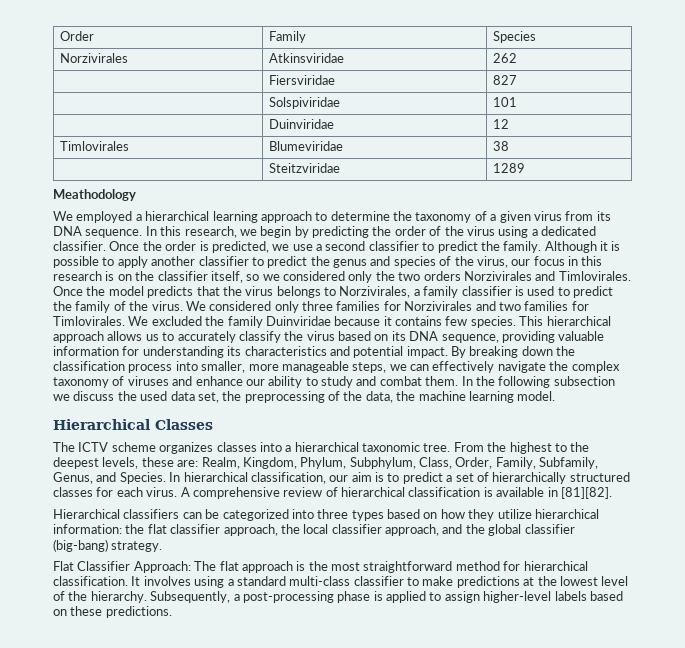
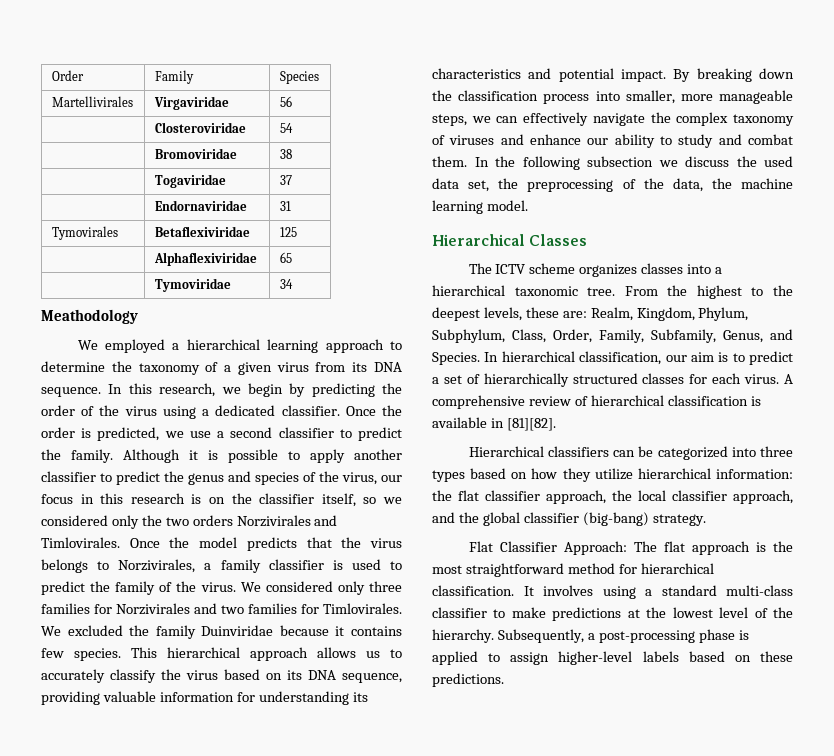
[59,53,128,63] [268,53,344,63] [492,53,517,63] [268,75,335,85] [492,75,517,85] [268,97,340,109] [492,97,517,107] [268,119,334,129] [492,119,509,129] [59,141,129,151] [268,141,343,151] [492,141,509,151] [268,163,340,173] [492,163,525,173] Norzivirales | Atkinsviridae | 262 // | Fiersviridae | 827 // | Solspiviridae | 101 // | Duinviridae | 12 // Timlovirales | Blumeviridae | 38 // | Steitzviridae | 1289 -> [51,96,133,107] [153,96,229,110] [279,96,292,107] [154,122,246,133] [279,123,293,133] [154,148,237,159] [279,149,292,159] [154,174,226,188] [279,175,292,185] [154,200,247,211] [279,201,291,211] [51,226,118,240] [154,226,250,237] [279,227,297,237] [153,252,257,266] [279,252,292,263] [154,278,231,292] [279,279,293,289] Martellivirales | Virgaviridae | 56 // | Closteroviridae | 54 // | Bromoviridae | 38 // | Togaviridae | 37 // | Endornaviridae | 31 // Tymovirales | Betaflexiviridae | 125 // | Alphaflexiviridae | 65 // | Tymoviridae | 34

